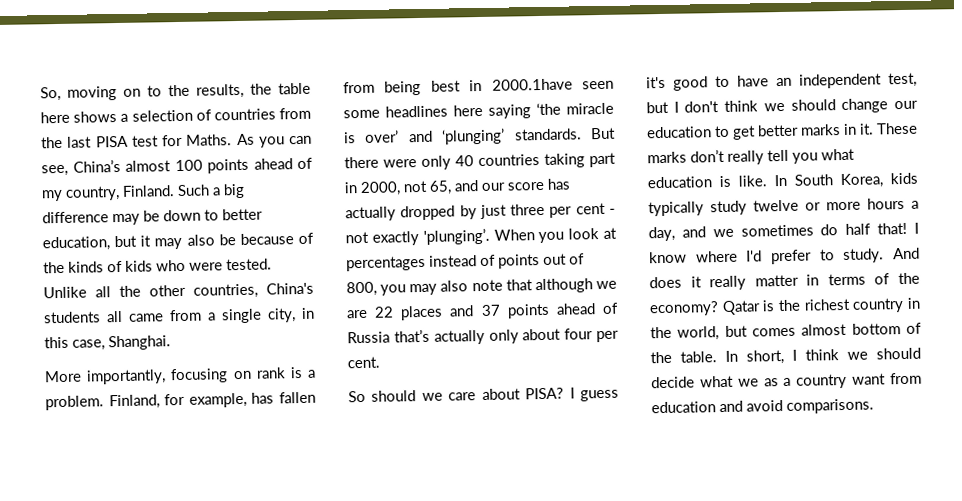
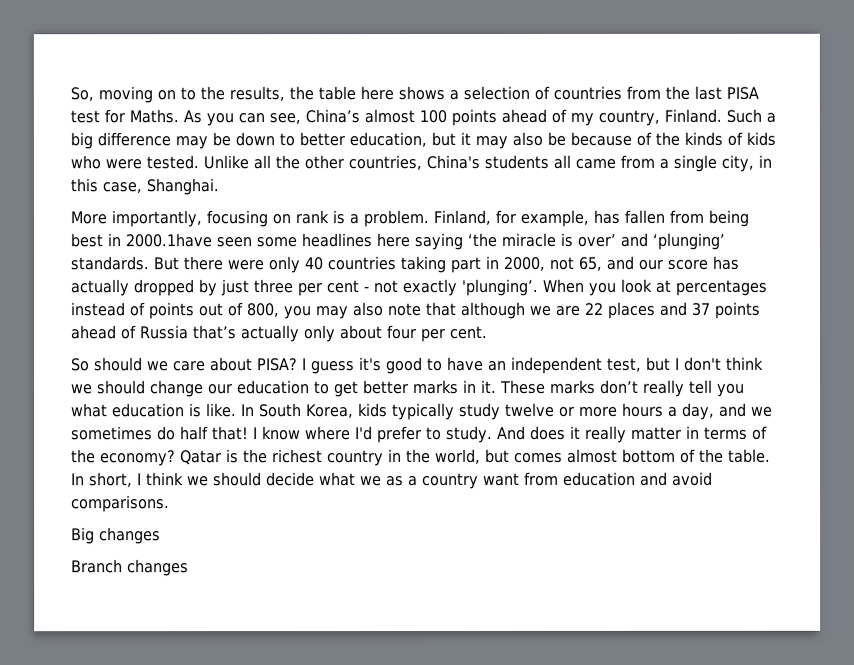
(874, 406) none -> [71,527,161,545] [71,559,189,577] // Big changes // Branch changes

